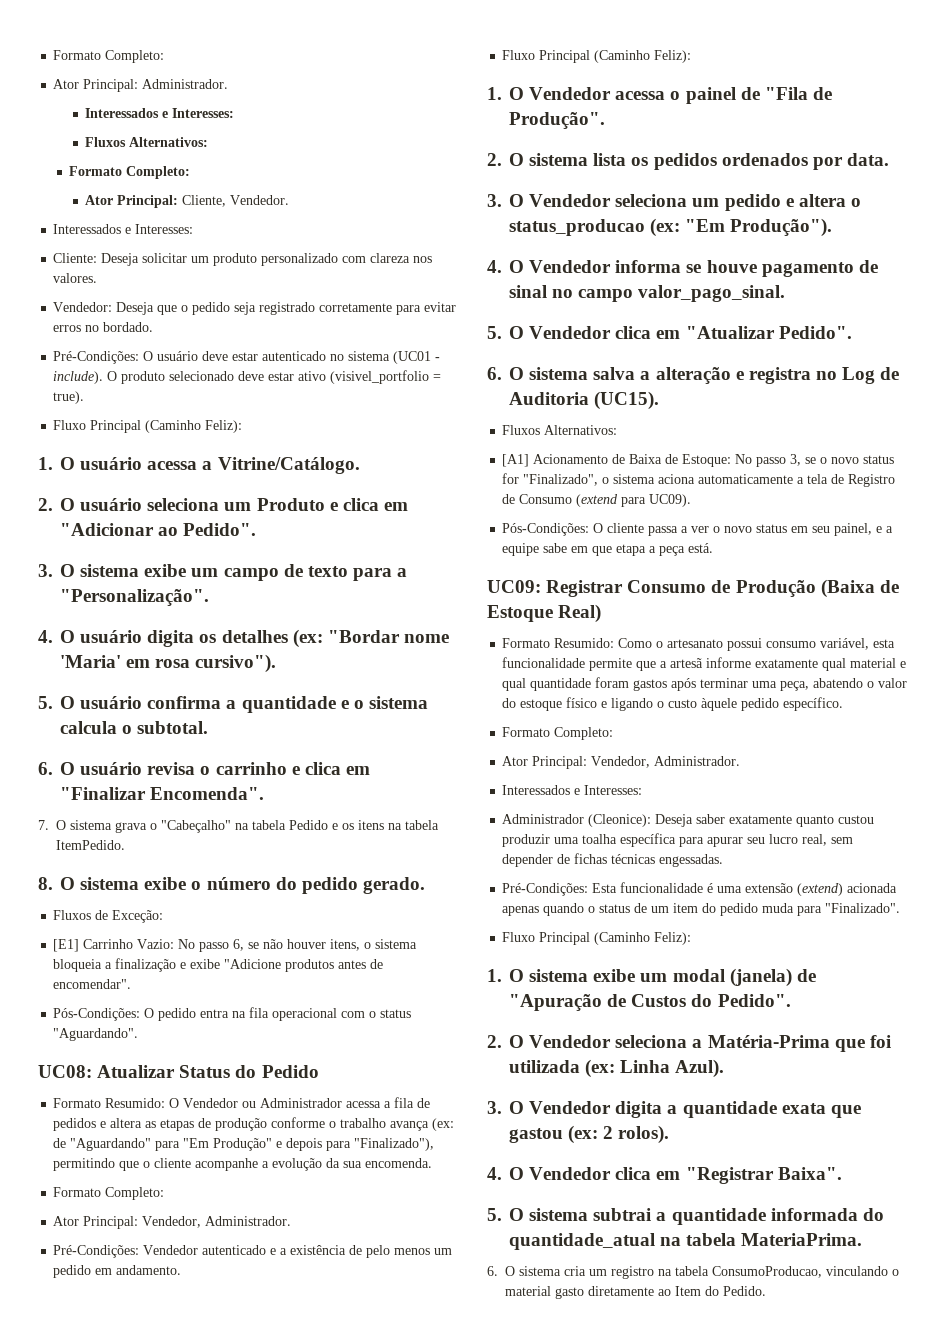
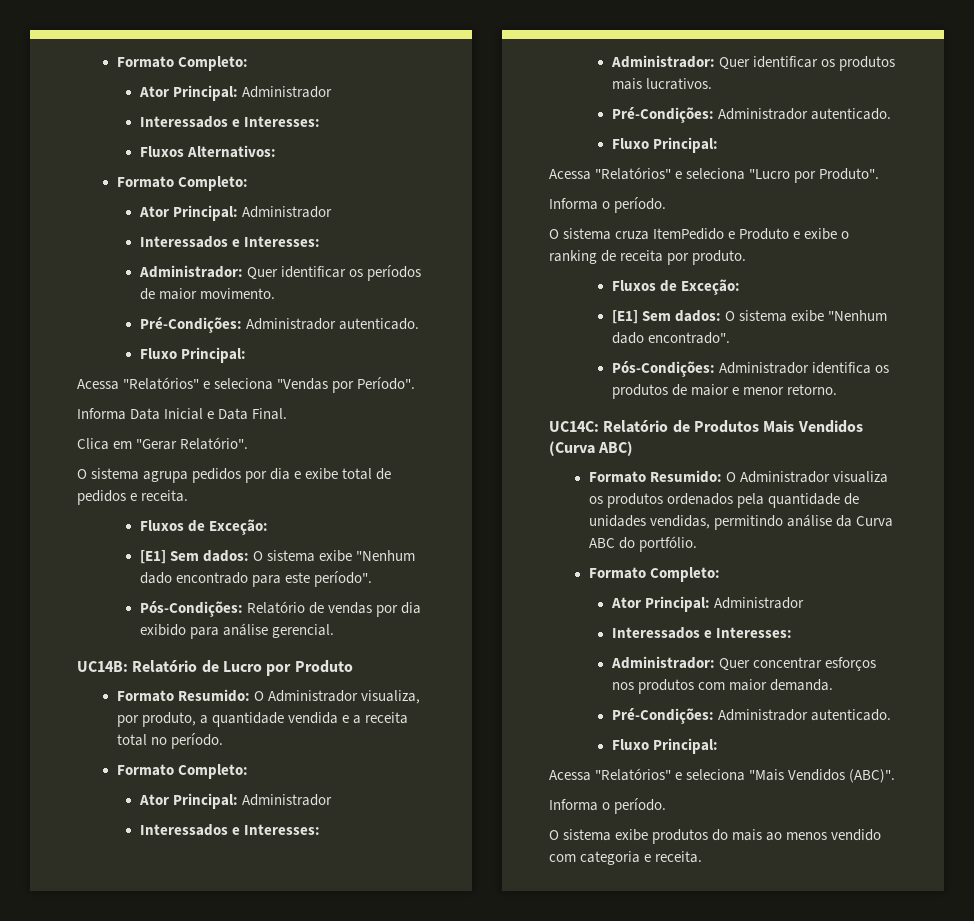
[53,50,165,63] [53,79,229,92] Formato Completo: // Ator Principal: Administrador. -> [116,56,248,71] [138,85,332,101] Formato Completo: // Ator Principal: Administrador
[182,195,290,207] [53,224,194,234] [53,253,433,266] [53,273,98,283] [53,302,457,315] [53,322,154,332] [53,351,441,364] [53,370,442,384] [53,391,85,404] [53,420,243,433] [38,457,360,474] [38,498,408,511] [60,523,257,536] [38,564,408,581] [60,589,209,606] [38,629,449,648] [60,654,277,673] [38,696,428,713] [60,721,209,734] [38,762,370,775] [60,787,265,800] [38,820,439,833] [56,840,125,850] [38,877,425,894] [53,910,164,923] [53,939,418,952] [53,958,384,972] [53,979,132,989] [53,1007,412,1021] [53,1028,139,1041] [38,1065,319,1078] [53,1097,431,1108] [53,1117,455,1131] [53,1138,435,1151] [53,1158,433,1171] [53,1187,165,1200] [53,1216,292,1229] [53,1245,453,1258] [53,1265,182,1278] [502,50,692,63] [487,87,832,104] [509,112,605,129] [487,153,889,170] [487,194,861,211] [509,218,833,237] [487,260,878,277] [509,285,786,302] [487,326,852,339] [487,367,900,384] [509,391,660,410] [502,425,618,435] [502,454,895,467] [502,473,896,487] [502,494,692,507] [502,523,894,536] [502,543,714,556] [487,579,899,598] [487,604,602,623] [502,638,896,651] [502,657,907,671] [502,677,908,691] [502,697,844,711] [502,727,614,740] [502,756,741,769] [502,785,643,795] [502,814,875,827] [502,833,854,847] [502,853,724,867] [502,882,898,896] [502,903,901,916] [502,932,692,945] [487,968,816,987] [509,994,791,1011] [487,1035,891,1052] [509,1059,725,1078] [487,1101,861,1118] [509,1125,670,1144] [487,1167,842,1184] [487,1208,884,1225] [509,1233,863,1250] [487,1266,899,1279] [505,1286,766,1299] Cliente, Vendedor. // Interessados e Interesses: // Cliente: Deseja solicitar um produto personalizado com clareza nos valores. // Vendedor: Deseja que o pedido seja registrado corretamente para evitar erros no bordado. // Pré-Condições: O usuário deve estar autenticado no sistema (UC01 - include). O produto selecionado deve estar ativo (visivel_portfolio = true). // Fluxo Principal (Caminho Feliz): // 1. O usuário acessa a Vitrine/Catálogo. // 2. O usuário seleciona um Produto e clica em "Adicionar ao Pedido". // 3. O sistema exibe um campo de texto para a "Personalização". // 4. O usuário digita os detalhes (ex: "Bordar nome 'Maria' em rosa cursivo"). // 5. O usuário confirma a quantidade e o sistema calcula o subtotal. // 6. O usuário revisa o carrinho e clica em "Finalizar Encomenda". // 7. O sistema grava o "Cabeçalho" na tabela Pedido e os itens na tabela ItemPedido. // 8. O sistema exibe o número do pedido gerado. // Fluxos de Exceção: // [E1] Carrinho Vazio: No passo 6, se não houver itens, o sistema bloqueia a finalização e exibe "Adicione produtos antes de encomendar". // Pós-Condições: O pedido entra na fila operacional com o status "Aguardando". // UC08: Atualizar Status do Pedido // Formato Resumido: O Vendedor ou Administrador acessa a fila de pedidos e altera as etapas de produção conforme o trabalho avança (ex: de "Aguardando" para "Em Produção" e depois para "Finalizado"), permitindo que o cliente acompanhe a evolução da sua encomenda. // Formato Completo: // Ator Principal: Vendedor, Administrador. // Pré-Condições: Vendedor autenticado e a existência de pelo menos um pedido em andamento. // Fluxo Principal (Caminho Feliz): // 1. O Vendedor acessa o painel de "Fila de Produção". // 2. O sistema lista os pedidos ordenados por data. // 3. O Vendedor seleciona um pedido e altera o status_producao (ex: "Em Produção"). // 4. O Vendedor informa se houve pagamento de sinal no campo valor_pago_sinal. // 5. O Vendedor clica em "Atualizar Pedido". // 6. O sistema salva a alteração e registra no Log de Auditoria (UC15). // Fluxos Alternativos: // [A1] Acionamento de Baixa de Estoque: No passo 3, se o novo status for "Finalizado", o sistema aciona automaticamente a tela de Registro de Consumo (extend para UC09). // Pós-Condições: O cliente passa a ver o novo status em seu painel, e a equipe sabe em que etapa a peça está. // UC09: Registrar Consumo de Produção (Baixa de Estoque Real) // Formato Resumido: Como o artesanato possui consumo variável, esta funcionalidade permite que a artesã informe exatamente qual material e qual quantidade foram gastos após terminar uma peça, abatendo o valor do estoque físico e ligando o custo àquele pedido específico. // Formato Completo: // Ator Principal: Vendedor, Administrador. // Interessados e Interesses: // Administrador (Cleonice): Deseja saber exatamente quanto custou produzir uma toalha específica para apurar seu lucro real, sem depender de fichas técnicas engessadas. // Pré-Condições: Esta funcionalidade é uma extensão (extend) acionada apenas quando o status de um item do pedido muda para "Finalizado". // Fluxo Principal (Caminho Feliz): // 1. O sistema exibe um modal (janela) de "Apuração de Custos do Pedido". // 2. O Vendedor seleciona a Matéria-Prima que foi utilizada (ex: Linha Azul). // 3. O Vendedor digita a quantidade exata que gastou (ex: 2 rolos). // 4. O Vendedor clica em "Registrar Baixa". // 5. O sistema subtrai a quantidade informada do quantidade_atual na tabela MateriaPrima. // 6. O sistema cria um registro na tabela ConsumoProducao, vinculando o material gasto diretamente ao Item do Pedido. -> [241,206,332,218] [139,236,320,248] [138,265,421,281] [139,288,275,300] [139,317,419,333] [139,347,246,363] [77,377,416,393] [77,408,288,420] [77,437,249,450] [77,468,392,483] [77,490,189,505] [139,519,268,535] [139,550,415,564] [139,571,372,587] [139,601,421,617] [139,623,334,639] [77,660,353,676] [116,689,420,704] [116,712,408,727] [116,733,223,749] [116,764,248,779] [138,793,332,809] [139,824,320,836] [610,55,895,71] [611,78,712,90] [611,107,891,123] [611,137,718,153] [549,167,880,183] [549,197,667,213] [549,228,850,240] [549,250,747,265] [611,279,740,295] [611,310,887,324] [611,332,730,344] [611,361,889,377] [611,384,837,399] [549,420,863,433] [549,441,634,456] [588,470,888,483] [588,493,859,508] [588,514,893,530] [588,536,697,552] [588,567,720,582] [610,596,804,612] [611,627,792,639] [610,656,876,671] [611,679,833,694] [611,708,891,724] [611,738,718,754] [549,768,896,783] [549,798,667,814] [549,829,882,844] [549,851,703,865] Administrador // Interessados e Interesses: // Administrador: Quer identificar os períodos de maior movimento. // Pré-Condições: Administrador autenticado. // Fluxo Principal: // Acessa "Relatórios" e seleciona "Vendas por Período". // Informa Data Inicial e Data Final. // Clica em "Gerar Relatório". // O sistema agrupa pedidos por dia e exibe total de pedidos e receita. // Fluxos de Exceção: // [E1] Sem dados: O sistema exibe "Nenhum dado encontrado para este período". // Pós-Condições: Relatório de vendas por dia exibido para análise gerencial. // UC14B: Relatório de Lucro por Produto // Formato Resumido: O Administrador visualiza, por produto, a quantidade vendida e a receita total no período. // Formato Completo: // Ator Principal: Administrador // Interessados e Interesses: // Administrador: Quer identificar os produtos mais lucrativos. // Pré-Condições: Administrador autenticado. // Fluxo Principal: // Acessa "Relatórios" e seleciona "Lucro por Produto". // Informa o período. // O sistema cruza ItemPedido e Produto e exibe o ranking de receita por produto. // Fluxos de Exceção: // [E1] Sem dados: O sistema exibe "Nenhum dado encontrado". // Pós-Condições: Administrador identifica os produtos de maior e menor retorno. // UC14C: Relatório de Produtos Mais Vendidos (Curva ABC) // Formato Resumido: O Administrador visualiza os produtos ordenados pela quantidade de unidades vendidas, permitindo análise da Curva ABC do portfólio. // Formato Completo: // Ator Principal: Administrador // Interessados e Interesses: // Administrador: Quer concentrar esforços nos produtos com maior demanda. // Pré-Condições: Administrador autenticado. // Fluxo Principal: // Acessa "Relatórios" e seleciona "Mais Vendidos (ABC)". // Informa o período. // O sistema exibe produtos do mais ao menos vendido com categoria e receita.

